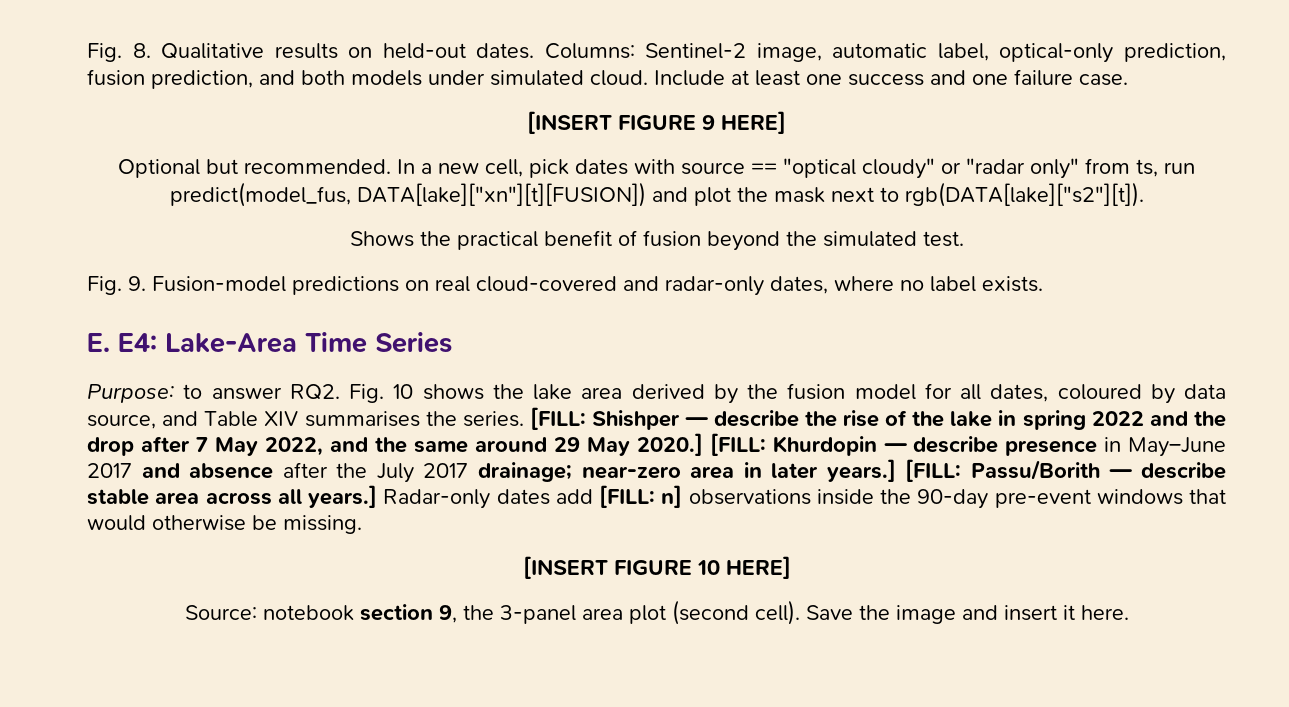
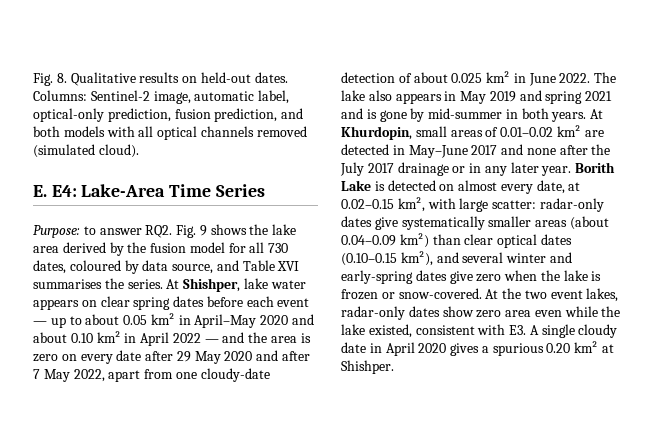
[428,69,1128,86] [527,111,786,134] [118,158,1195,179] [169,182,1144,207] [349,230,964,251] [87,276,1043,296] under simulated cloud. Include at least one success and one failure case. // [INSERT FIGURE 9 HERE] // Optional but recommended. In a new cell, pick dates with source == "optical cloudy" or "radar only" from ts, run predict(model_fus, DATA[lake]["xn"][t][FUSION]) and plot the mask next to rgb(DATA[lake]["s2"][t]). // Shows the practical benefit of fusion beyond the simulated test. // Fig. 9. Fusion-model predictions on real cloud-covered and radar-only dates, where no label exists. -> [106,126,307,140] [33,144,139,158] with all optical channels removed (simulated cloud).
[393,384,414,399] 10 -> [199,225,207,236] 9
(981, 392) none -> [268,243,289,253] 730
[264,411,299,426] XIV -> [277,261,300,271] XVI
[530,407,1226,430] [87,433,1097,456] [FILL: Shishper — describe the rise of the lake in spring 2022 and the drop after 7 May 2022, and the same around 29 May 2020.] [FILL: Khurdopin — describe presence -> [166,278,306,292] [33,296,310,310] [33,313,315,328] [33,331,311,346] [33,350,311,364] [33,368,270,382] [341,71,617,86] [341,90,613,104] [341,108,604,122] [341,125,604,140] [341,144,389,155] At Shishper, lake water appears on clear spring dates before each event — up to about 0.05 km² in April–May 2020 and about 0.10 km² in April 2022 — and the area is zero on every date after 29 May 2020 and after 7 May 2022, apart from one cloudy-date detection of about 0.025 km² in June 2022. The lake also appears in May 2019 and spring 2021 and is gone by mid-summer in both years. At Khurdopin, small areas of 0.01–0.02 km² are detected
[141,463,274,479] and absence -> [501,144,556,155] and none
[477,459,1226,482] [87,485,1226,509] [87,515,362,534] [522,556,791,579] [184,600,1129,625] drainage; near-zero area in later years.] [FILL: Passu/Borith — describe stable area across all years.] Radar-only dates add [FILL: n] observations inside the 90-day pre-event windows that would otherwise be missing. // [INSERT FIGURE 10 HERE] // Source: notebook section 9, the 3-panel area plot (second cell). Save the image and insert it here. -> [397,162,616,176] [341,180,581,194] [341,197,604,212] [341,216,609,230] [341,233,572,248] [341,251,572,266] [341,270,602,284] [341,288,619,302] [341,306,621,320] [341,324,618,338] [341,341,615,356] [341,360,394,374] drainage or in any later year. Borith Lake is detected on almost every date, at 0.02–0.15 km², with large scatter: radar-only dates give systematically smaller areas (about 0.04–0.09 km²) than clear optical dates (0.10–0.15 km²), and several winter and early-spring dates give zero when the lake is frozen or snow-covered. At the two event lakes, radar-only dates show zero area even while the lake existed, consistent with E3. A single cloudy date in April 2020 gives a spurious 0.20 km² at Shishper.

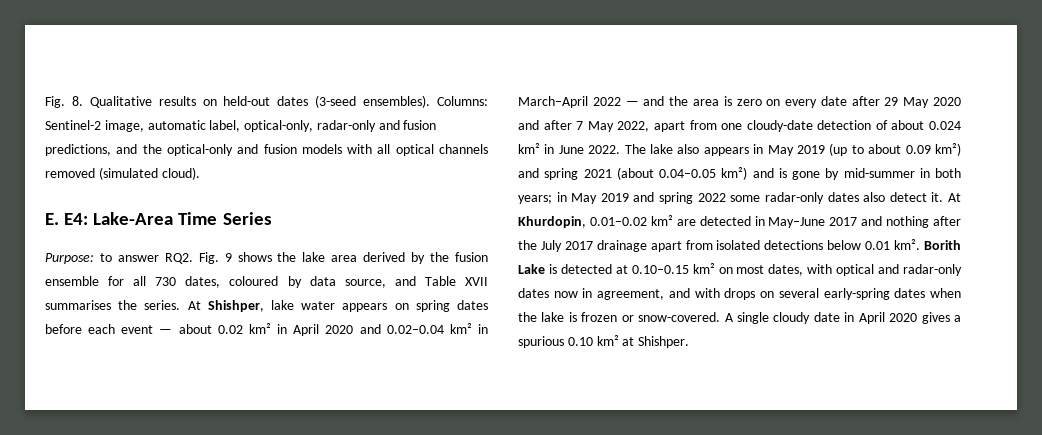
[254,72,288,83] dates. -> [277,95,431,108] dates (3-seed ensembles).
[33,108,304,122] [33,126,60,137] optical-only prediction, fusion prediction, and both -> [244,120,437,132] [45,144,297,156] optical-only, radar-only and fusion predictions, and the optical-only and fusion
[189,242,225,253] model -> [45,276,99,286] ensemble
[277,261,300,271] XVI -> [464,277,488,286] XVII
[100,296,130,307] clear -> (409, 306) none
[50,313,315,328] [33,331,170,346] up to about 0.05 km² in April–May 2020 and about 0.10 km² in April -> [178,323,488,336] [518,96,588,108] about 0.02 km² in April 2020 and 0.02–0.04 km² in March–April
[451,73,483,83] 0.025 -> [929,121,961,130] 0.024
[519,90,613,104] and spring 2021 -> [829,143,961,156] [518,167,748,180] (up to about 0.09 km²) and spring 2021 (about 0.04–0.05 km²)
[551,109,604,122] [341,126,499,140] years. At Khurdopin, small areas of -> [518,192,962,204] [518,216,586,228] years; in May 2019 and spring 2022 some radar-only dates also detect it. At Khurdopin,
[501,144,556,155] and none -> [861,216,930,228] and nothing
[452,162,616,176] [341,180,581,194] [341,197,604,212] [341,216,609,230] [341,233,572,248] [341,251,572,266] [341,270,502,284] or in any later year. Borith Lake is detected on almost every date, at 0.02–0.15 km², with large scatter: radar-only dates give systematically smaller areas (about 0.04–0.09 km²) than clear optical dates (0.10–0.15 km²), and several winter and early-spring dates give zero -> [650,239,961,252] [518,263,962,276] [518,288,926,300] apart from isolated detections below 0.01 km². Borith Lake is detected at 0.10–0.15 km² on most dates, with optical and radar-only dates now in agreement, and with drops on several early-spring dates
[485,288,619,302] [341,306,621,320] [341,324,527,338] At the two event lakes, radar-only dates show zero area even while the lake existed, consistent with E3. -> (721, 317) none
[546,343,571,353] 0.20 -> [567,337,593,346] 0.10

